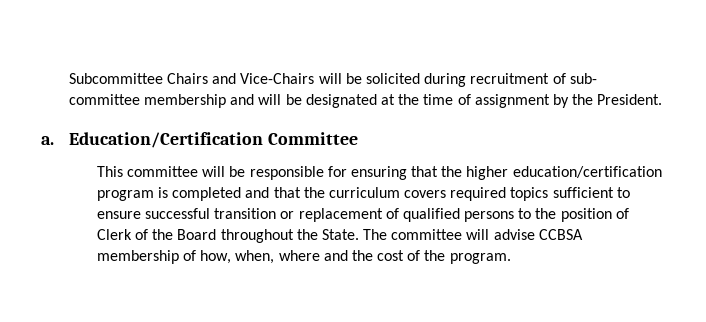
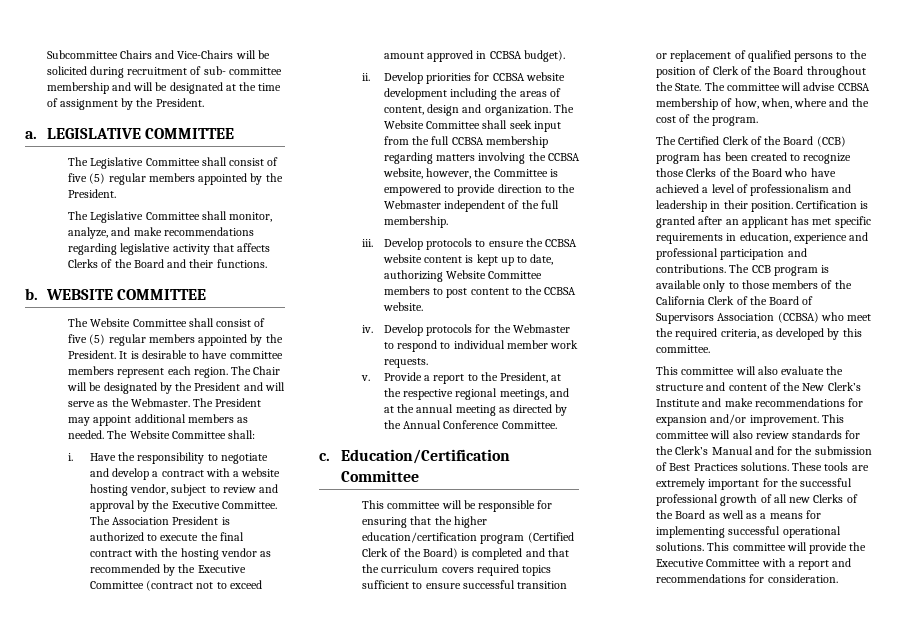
(54, 140) none -> [46,128,234,139] [68,157,279,169] [68,173,283,185] [68,189,117,198] [68,211,273,223] [68,227,254,239] [68,243,271,255] [68,259,267,268] [25,288,206,300] [68,318,266,327] [68,334,283,346] [68,350,283,359] [68,366,281,378] [67,382,285,394] [68,398,262,407] [68,414,249,426] [68,430,256,439] [68,452,268,464] [89,468,281,480] [89,484,279,496] [89,500,277,512] [89,516,230,525] [89,532,244,542] [89,548,272,560] [89,564,246,576] [89,580,262,591] [383,50,565,62] [362,72,565,84] [383,88,561,100] [383,104,574,116] [383,120,561,132] [383,136,548,148] [383,152,580,164] [382,168,558,179] [383,184,576,196] [383,200,559,212] [383,216,448,228] [362,238,578,250] [382,254,554,266] [383,270,543,282] [383,286,577,298] [382,302,423,311] [362,324,570,336] [383,340,579,352] [383,358,428,368] [361,372,562,384] [383,388,569,400] [383,404,568,416] [383,420,557,429] [319,453,330,461] LEGISLATIVE COMMITTEE // The Legislative Committee shall consist of five (5) regular members appointed by the President. // The Legislative Committee shall monitor, analyze, and make recommendations regarding legislative activity that affects Clerks of the Board and their functions. // b. WEBSITE COMMITTEE // The Website Committee shall consist of five (5) regular members appointed by the President. It is desirable to have committee members represent each region. The Chair will be designated by the President and will serve as the Webmaster. The President may appoint additional members as needed. The Website Committee shall: // i. Have the responsibility to negotiate and develop a contract with a website hosting vendor, subject to review and approval by the Executive Committee. The Association President is authorized to execute the final contract with the hosting vendor as recommended by the Executive Committee (contract not to exceed amount approved in CCBSA budget). // ii. Develop priorities for CCBSA website development including the areas of content, design and organization. The Website Committee shall seek input from the full CCBSA membership regarding matters involving the CCBSA website, however, the Committee is empowered to provide direction to the Webmaster independent of the full membership. // iii. Develop protocols to ensure the CCBSA website content is kept up to date, authorizing Website Committee members to post content to the CCBSA website. // iv. Develop protocols for the Webmaster to respond to individual member work requests. // v. Provide a report to the President, at the respective regional meetings, and at the annual meeting as directed by the Annual Conference Committee. // c.
(154, 195) none -> [527,532,574,543] [362,548,458,559] (Certified Clerk of the Board)
(511, 258) none -> [656,136,846,147] [656,152,852,164] [656,168,836,177] [656,184,852,196] [656,200,869,212] [656,216,871,228] [656,232,869,244] [656,248,807,260] [656,264,830,276] [656,280,852,292] [656,296,814,305] [656,312,872,324] [656,328,862,340] [656,345,711,353] [656,366,844,375] [656,382,861,391] [656,398,864,407] [656,414,844,426] [656,430,861,439] [656,446,872,455] [656,462,869,471] [656,478,853,490] [656,494,858,506] [656,510,821,519] [656,526,841,538] [656,542,867,554] [656,558,852,570] [656,574,838,583] // The Certified Clerk of the Board (CCB) program has been created to recognize those Clerks of the Board who have achieved a level of professionalism and leadership in their position. Certification is granted after an applicant has met specific requirements in education, experience and professional participation and contributions. The CCB program is available only to those members of the California Clerk of the Board of Supervisors Association (CCBSA) who meet the required criteria, as developed by this committee. // This committee will also evaluate the structure and content of the New Clerk’s Institute and make recommendations for expansion and/or improvement. This committee will also review standards for the Clerk’s Manual and for the submission of Best Practices solutions. These tools are extremely important for the successful professional growth of all new Clerks of the Board as well as a means for implementing successful operational solutions. This committee will provide the Executive Committee with a report and recommendations for consideration.

